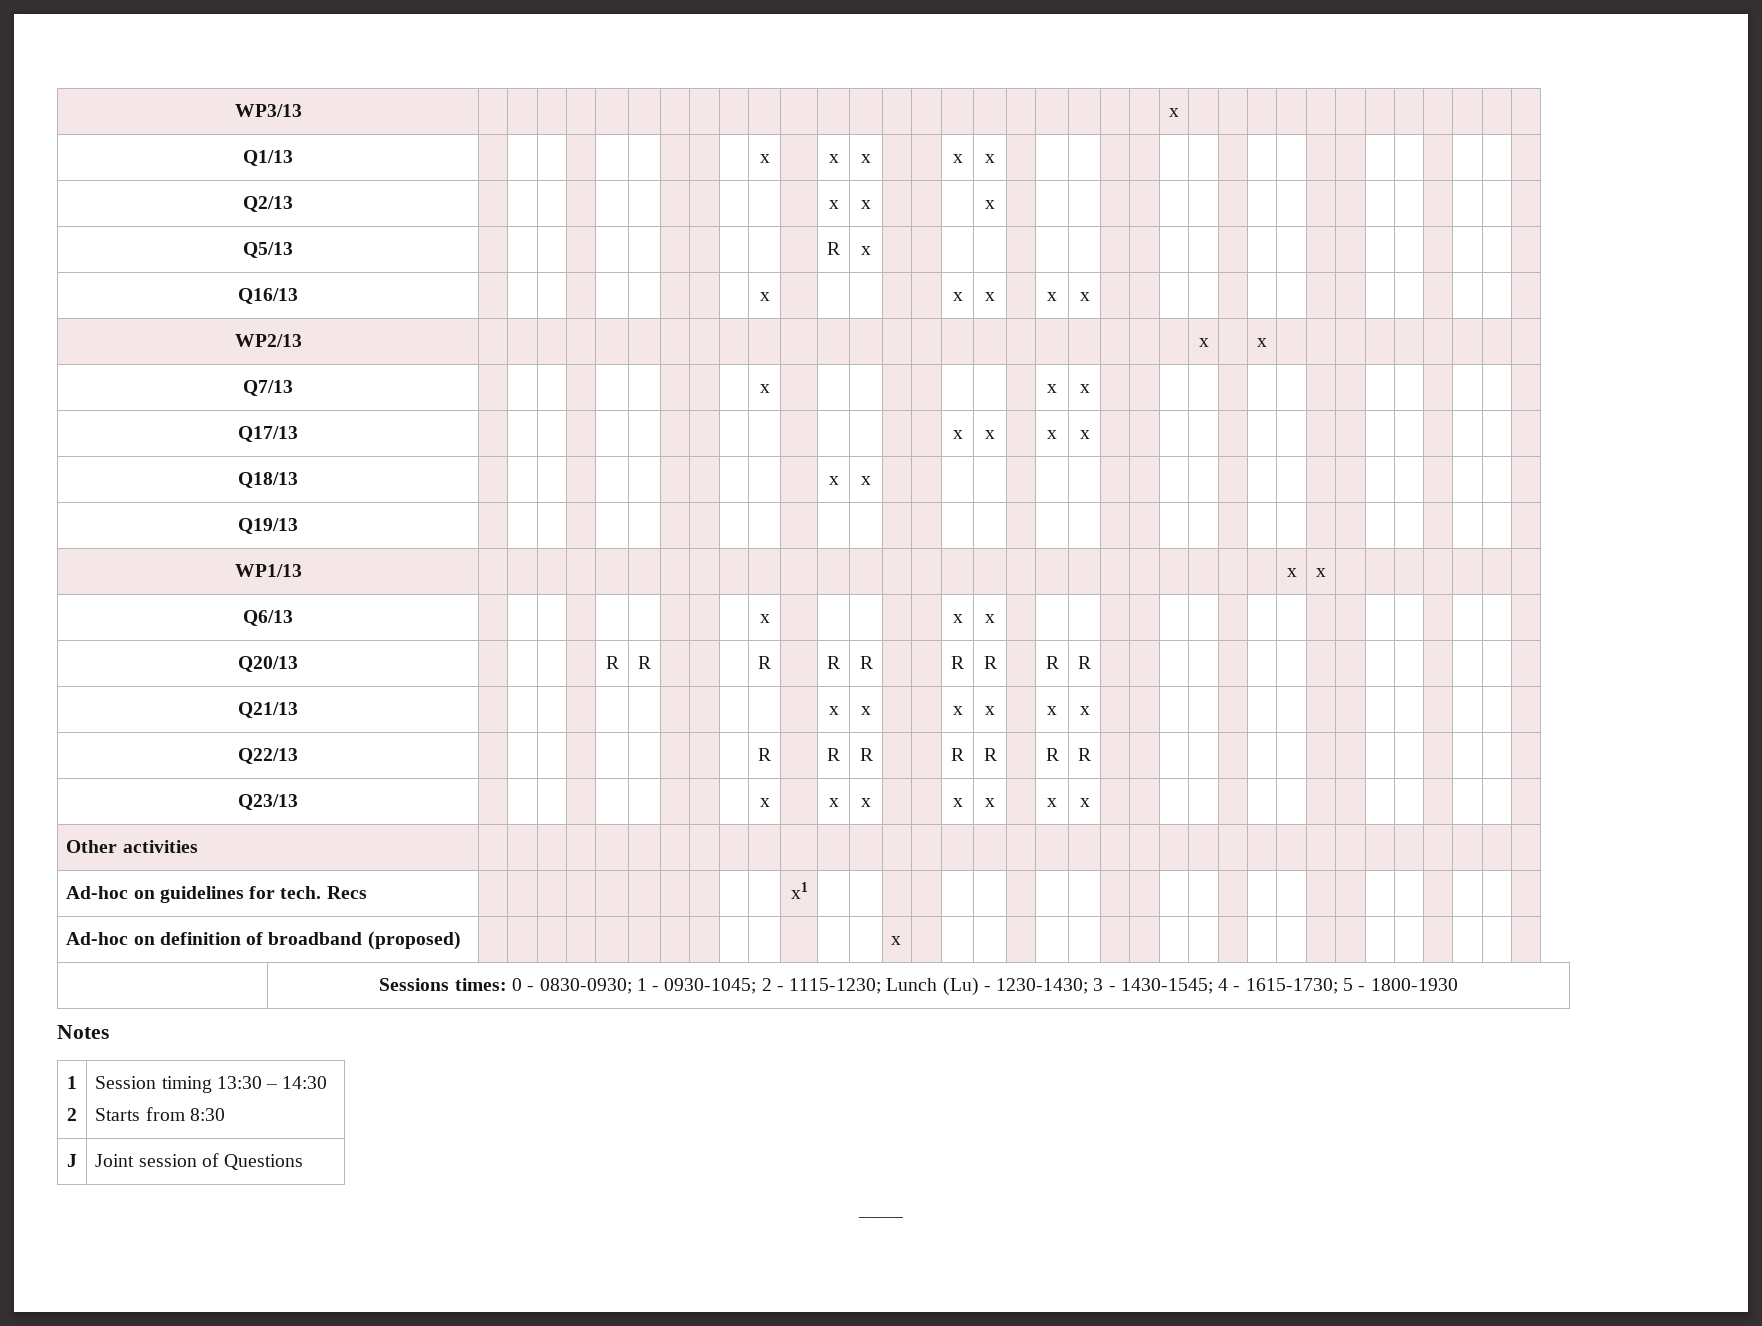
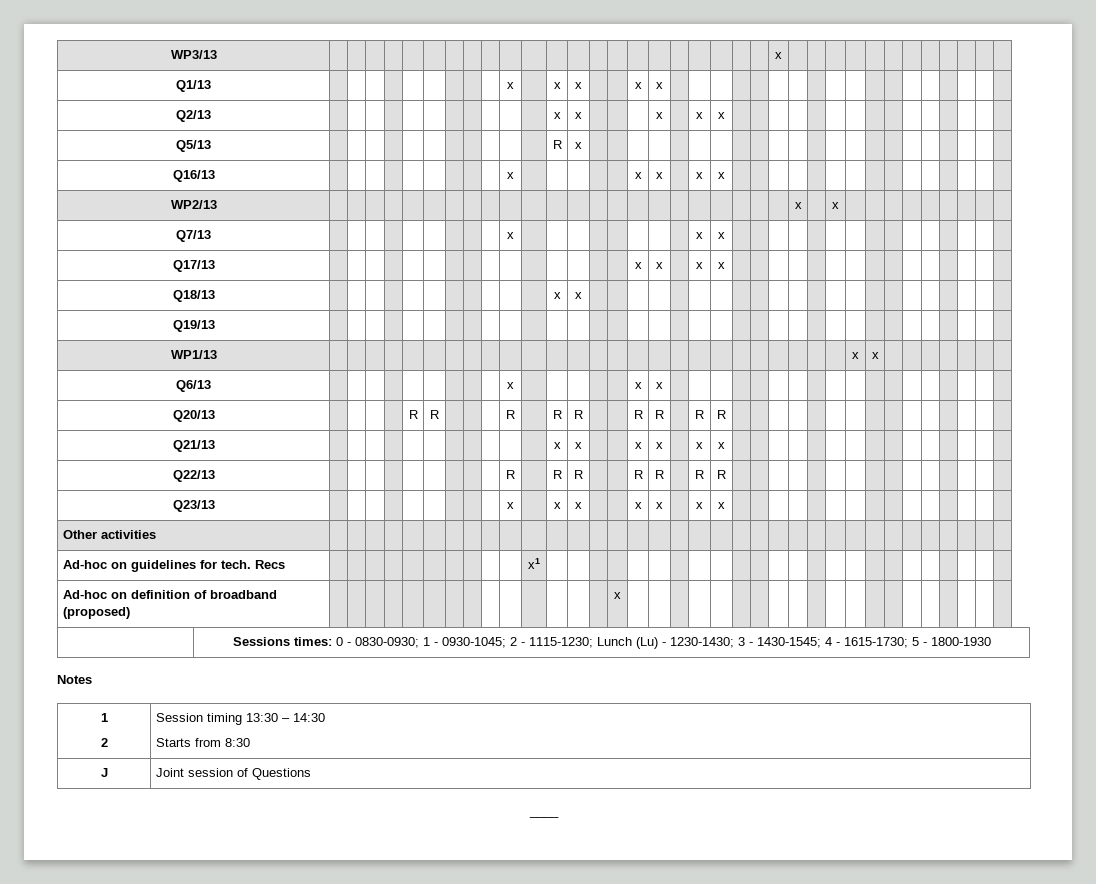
(995, 204) | -> [696,112,703,119] [718,112,725,119] x | x
[891,936,902,945] x | | | | | | | | | | | | | | | | | | | | | -> [614,592,621,599] | x | | | | | | | | | | | | | | | | | | | |

